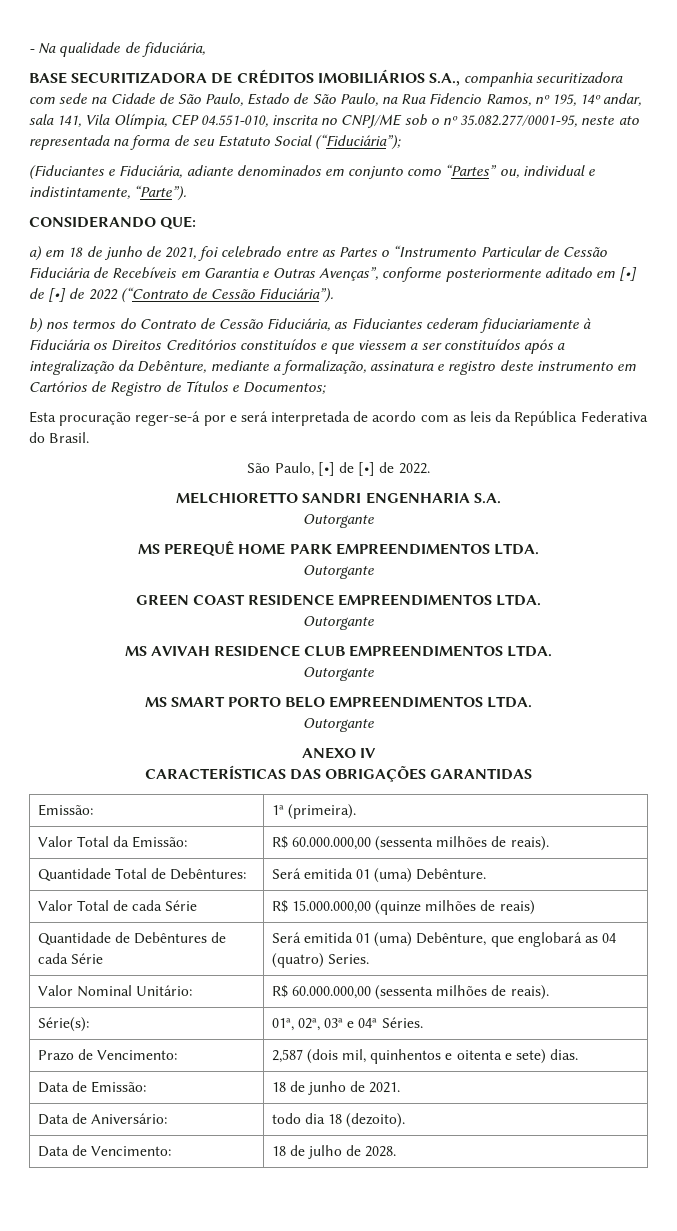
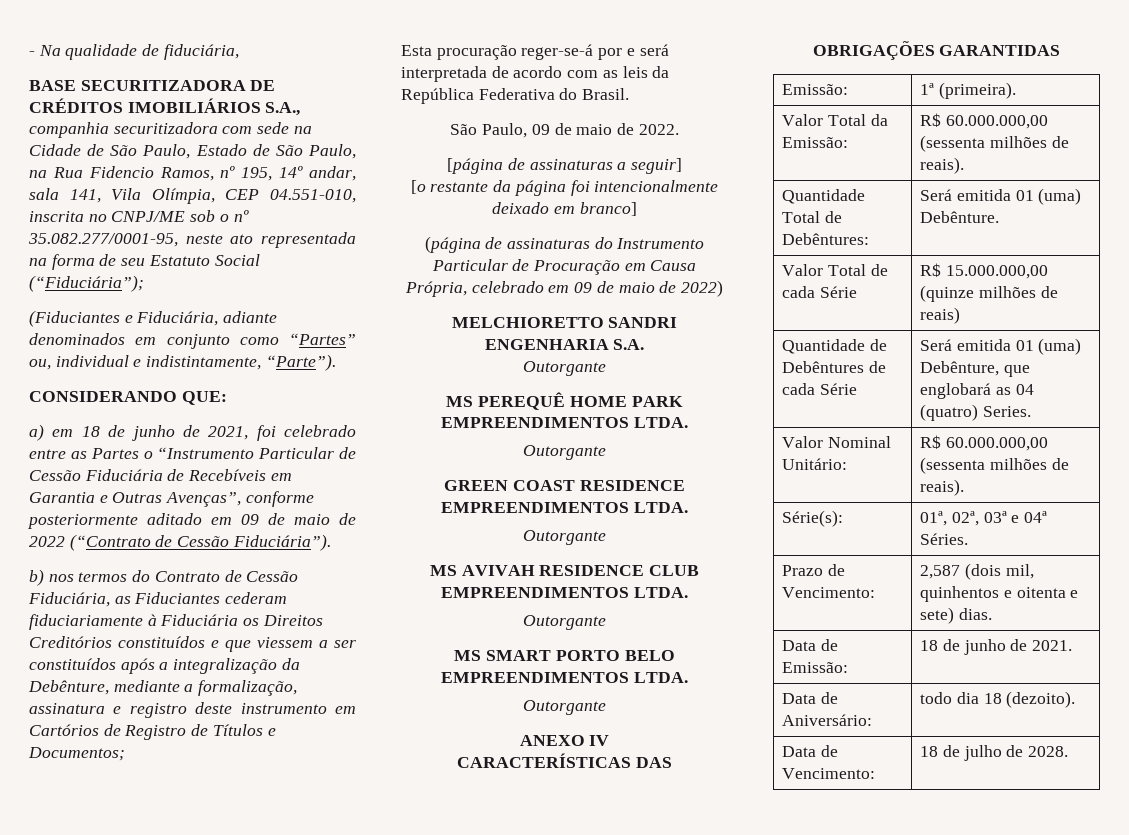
[619,267,638,281] [29,288,67,302] [•] de [•] -> [241,513,330,525] 09 de maio
[317,462,376,476] [•] de [•] -> [531,123,613,135] 09 de maio
(430, 468) none -> [447,158,682,174] [410,180,719,196] [492,202,637,216] [424,236,705,253] [431,259,697,275] [404,280,724,297] // [página de assinaturas a seguir] // [o restante da página foi intencionalmente deixado em branco] // (página de assinaturas do Instrumento Particular de Procuração em Causa Própria, celebrado em 09 de maio de 2022)

